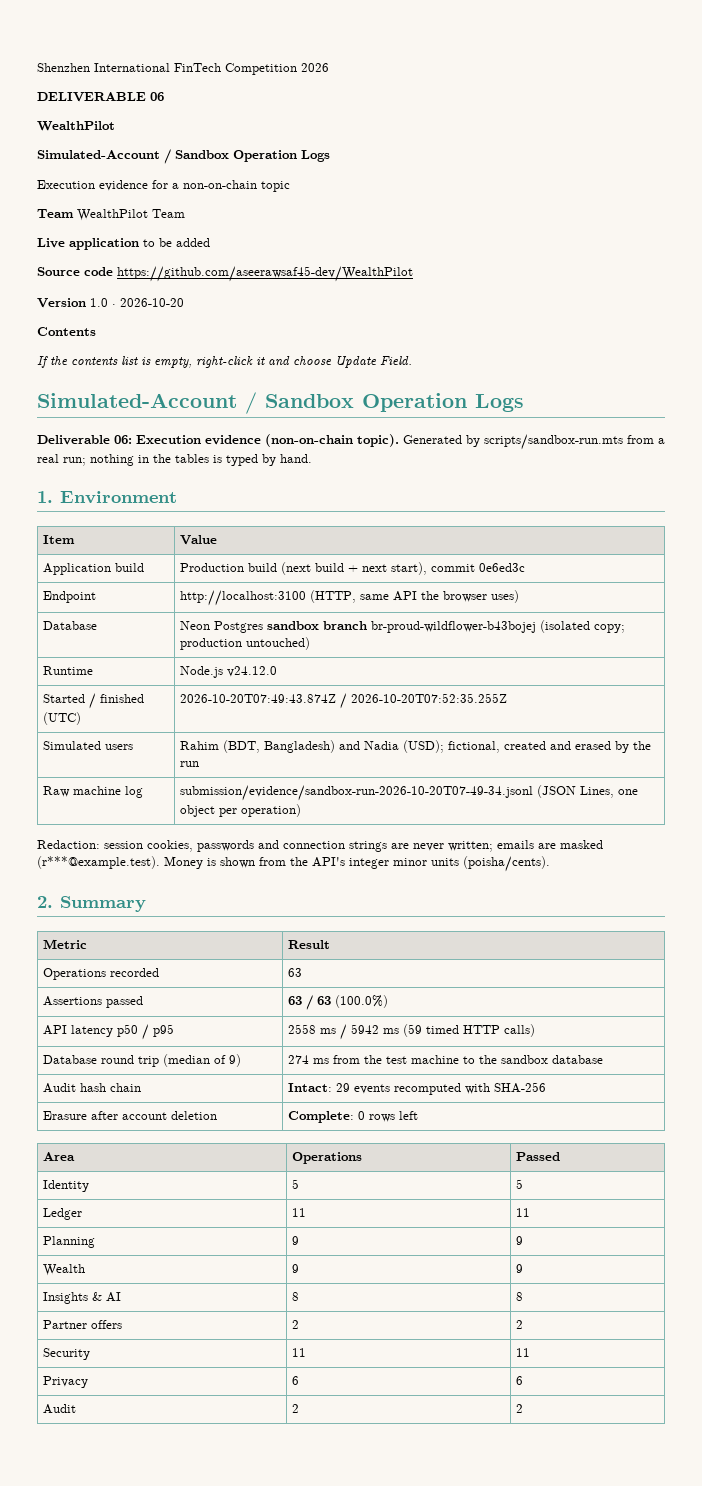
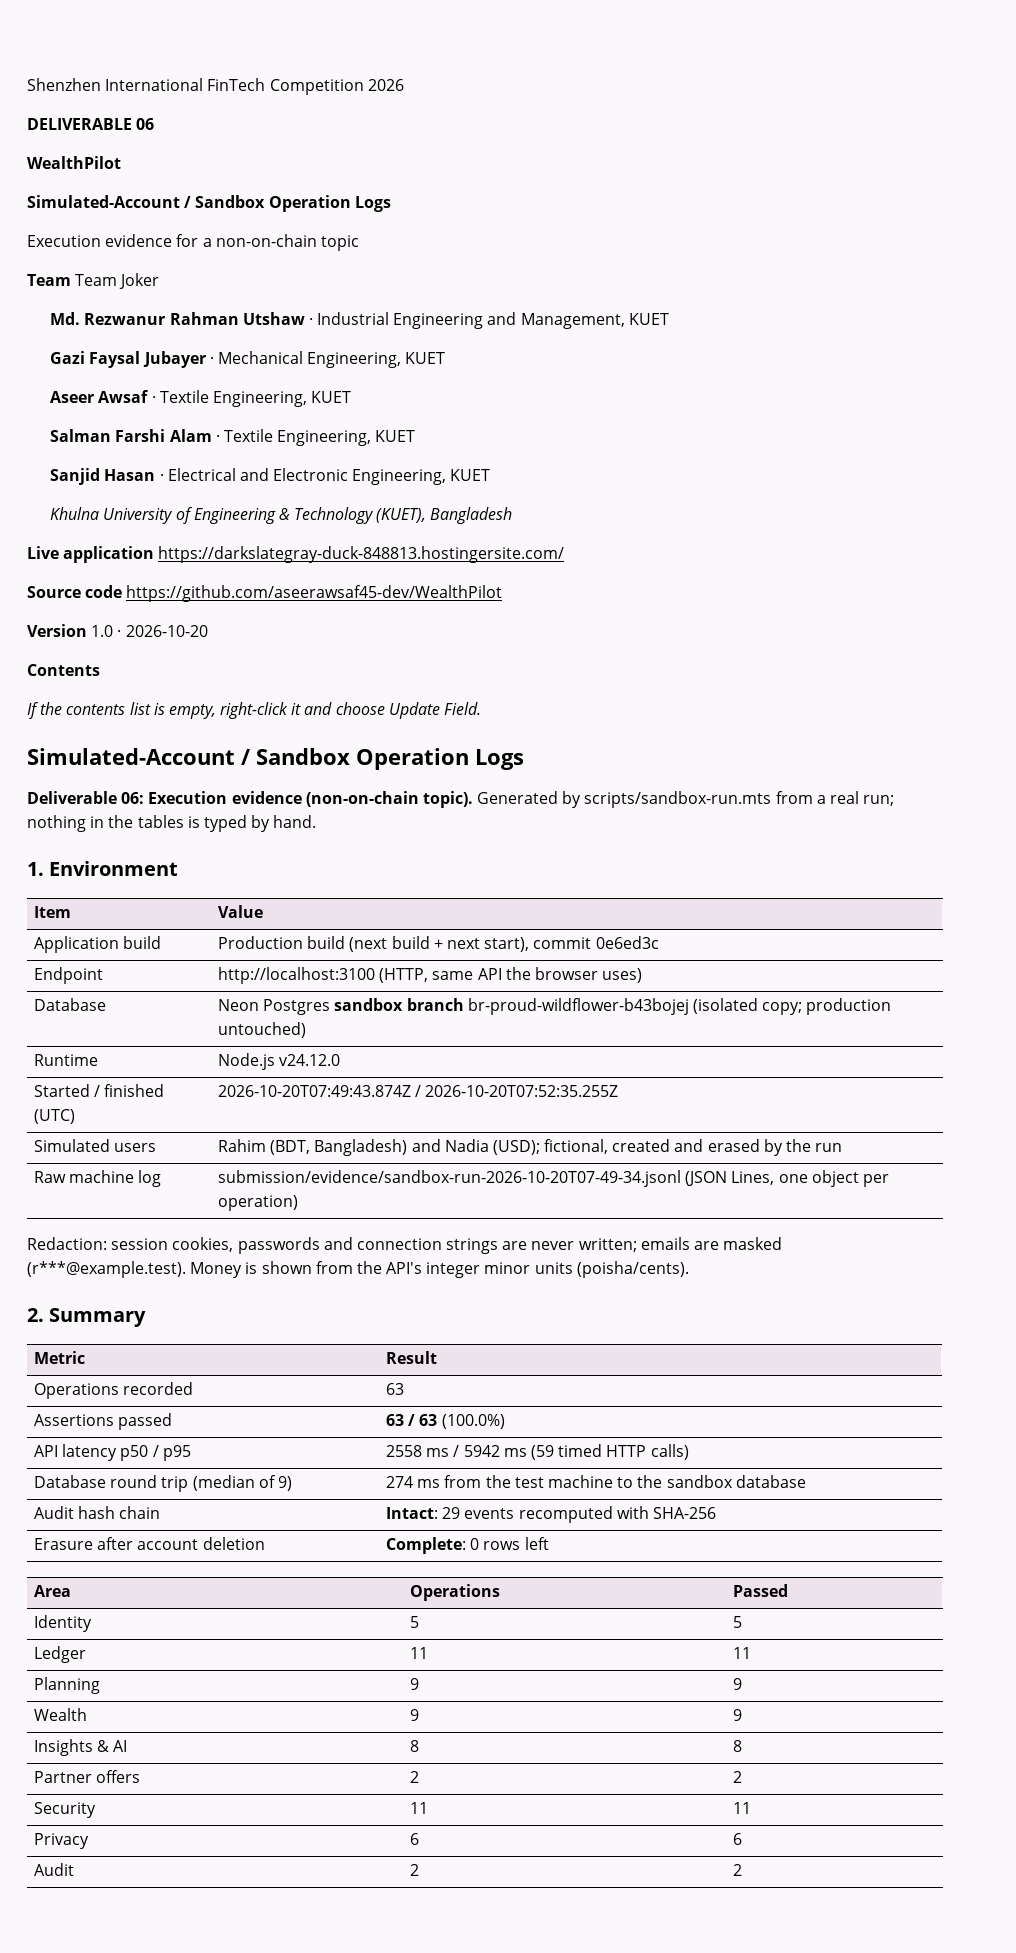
[77,209,185,221] WealthPilot Team -> [75,273,160,289] [50,312,669,329] [50,351,446,368] [50,390,352,407] [50,429,416,446] [50,468,491,485] [50,507,513,524] Team Joker // Md. Rezwanur Rahman Utshaw · Industrial Engineering and Management, KUET // Gazi Faysal Jubayer · Mechanical Engineering, KUET // Aseer Awsaf · Textile Engineering, KUET // Salman Farshi Alam · Textile Engineering, KUET // Sanjid Hasan · Electrical and Electronic Engineering, KUET // Khulna University of Engineering & Technology (KUET), Bangladesh
[143,238,210,247] to be added -> [158,546,565,563] https://darkslategray-duck-848813.hostingersite.com/

